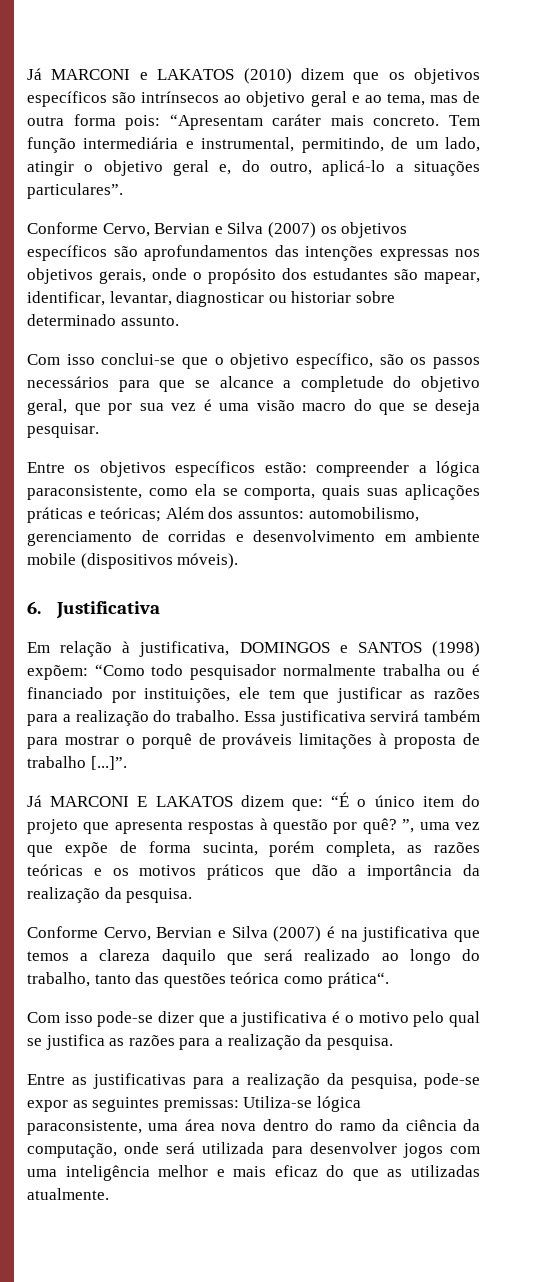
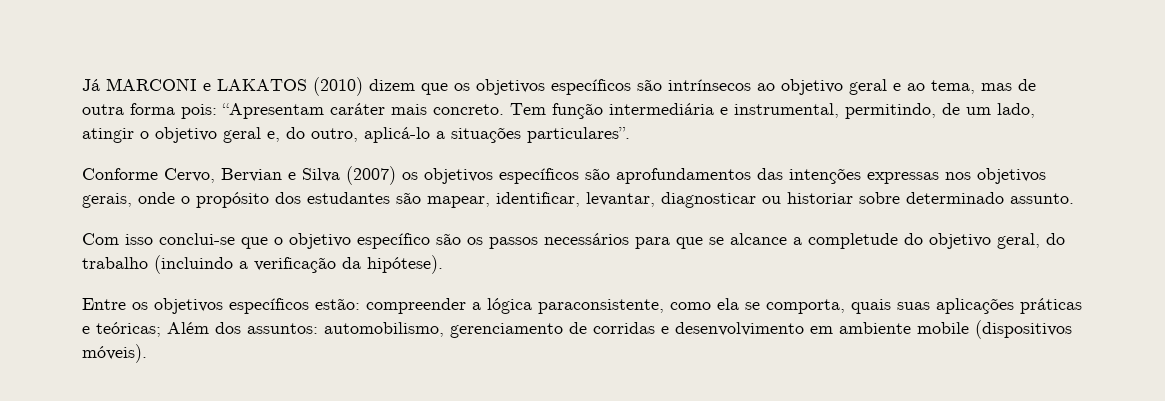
[295,353,373,369] específico, -> [357,233,430,249] específico
[74,399,480,415] [27,423,99,438] que por sua vez é uma visão macro do que se deseja pesquisar. -> [1046,233,1065,245] [82,255,443,274] do trabalho (incluindo a verificação da hipótese).
[27,601,161,619] [27,641,481,657] [27,664,481,680] [27,687,480,703] [27,710,480,726] [27,733,481,749] [27,756,127,770] [27,792,480,811] [27,818,480,834] [27,841,480,857] [27,864,480,880] [27,887,193,903] [27,926,481,942] [27,949,480,965] [27,972,389,988] [27,1011,481,1027] [27,1034,393,1050] [27,1073,480,1089] [27,1096,361,1112] [27,1119,481,1135] [27,1142,481,1158] [27,1165,480,1181] [27,1188,109,1200] // 6. Justificativa // Em relação à justificativa, DOMINGOS e SANTOS (1998) expõem: “Como todo pesquisador normalmente trabalha ou é financiado por instituições, ele tem que justificar as razões para a realização do trabalho. Essa justificativa servirá também para mostrar o porquê de prováveis limitações à proposta de trabalho [...]”. // Já MARCONI E LAKATOS dizem que: “É o único item do projeto que apresenta respostas à questão por quê? ”, uma vez que expõe de forma sucinta, porém completa, as razões teóricas e os motivos práticos que dão a importância da realização da pesquisa. // Conforme Cervo, Bervian e Silva (2007) é na justificativa que temos a clareza daquilo que será realizado ao longo do trabalho, tanto das questões teórica como prática“. // Com isso pode-se dizer que a justificativa é o motivo pelo qual se justifica as razões para a realização da pesquisa. // Entre as justificativas para a realização da pesquisa, pode-se expor as seguintes premissas: Utiliza-se lógica paraconsistente, uma área nova dentro do ramo da ciência da computação, onde será utilizada para desenvolver jogos com uma inteligência melhor e mais eficaz do que as utilizadas atualmente. -> (147, 353) none

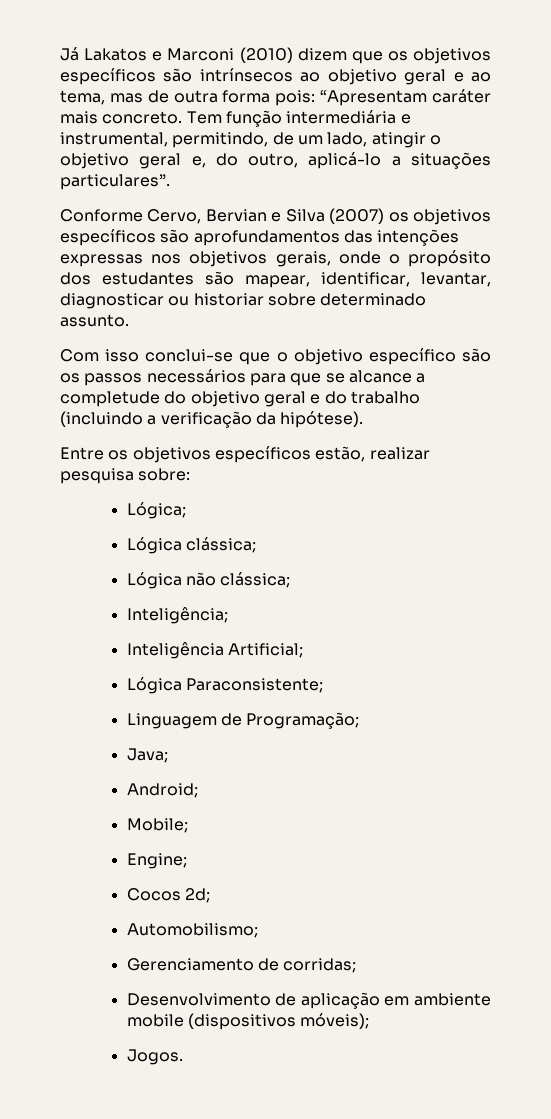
[106,78,307,91] MARCONI e LAKATOS -> [84,48,235,61] Lakatos e Marconi
[997,233,1040,249] geral, -> [263,391,321,407] geral e
[315,298,1082,314] [82,322,804,338] estão: compreender a lógica paraconsistente, como ela se comporta, quais suas aplicações práticas e teóricas; Além dos assuntos: automobilismo, gerenciamento de corridas e desenvolvimento -> [315,446,430,462] [60,468,191,484] [126,502,186,519] [126,537,257,554] [126,572,291,589] [126,607,228,624] [126,642,304,659] [126,677,324,694] [126,712,360,729] [126,748,168,763] [126,783,198,798] [126,818,188,833] [126,853,187,869] [126,888,211,903] [126,923,258,938] [126,958,357,973] [126,992,380,1009] estão, realizar pesquisa sobre: // Lógica; // Lógica clássica; // Lógica não clássica; // Inteligência; // Inteligência Artificial; // Lógica Paraconsistente; // Linguagem de Programação; // Java; // Android; // Mobile; // Engine; // Cocos 2d; // Automobilismo; // Gerenciamento de corridas; // Desenvolvimento de aplicação
[82,344,147,363] móveis). -> [300,1013,370,1029] [126,1049,183,1065] móveis); // Jogos.

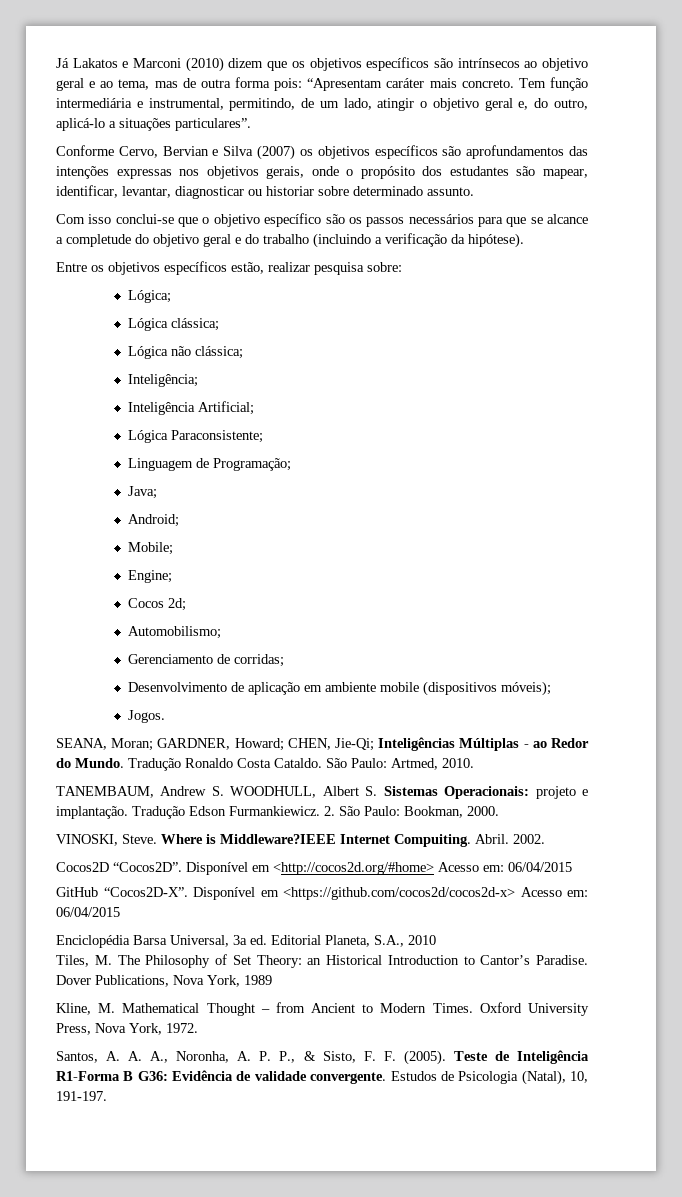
(183, 1057) none -> [56,737,589,751] [56,758,474,771] [56,786,589,799] [56,806,499,819] [56,834,545,847] [56,862,572,875] [56,887,588,900] [56,907,120,917] [56,935,436,948] [56,954,588,968] [56,975,272,987] [56,1002,589,1016] [56,1023,198,1035] [56,1050,589,1065] [56,1070,588,1085] [56,1091,107,1101] // SEANA, Moran; GARDNER, Howard; CHEN, Jie-Qi; Inteligências Múltiplas - ao Redor do Mundo. Tradução Ronaldo Costa Cataldo. São Paulo: Artmed, 2010. // TANEMBAUM, Andrew S. WOODHULL, Albert S. Sistemas Operacionais: projeto e implantação. Tradução Edson Furmankiewicz. 2. São Paulo: Bookman, 2000. // VINOSKI, Steve. Where is Middleware?IEEE Internet Compuiting. Abril. 2002. // Cocos2D “Cocos2D”. Disponível em <http://cocos2d.org/#home> Acesso em: 06/04/2015 // GitHub “Cocos2D-X”. Disponível em <https://github.com/cocos2d/cocos2d-x> Acesso em: 06/04/2015 // Enciclopédia Barsa Universal, 3a ed. Editorial Planeta, S.A., 2010 // Tiles, M. The Philosophy of Set Theory: an Historical Introduction to Cantor’s Paradise. Dover Publications, Nova York, 1989 // Kline, M. Mathematical Thought – from Ancient to Modern Times. Oxford University Press, Nova York, 1972. // Santos, A. A. A., Noronha, A. P. P., & Sisto, F. F. (2005). Teste de Inteligência R1-Forma B G36: Evidência de validade convergente. Estudos de Psicologia (Natal), 10, 191-197.

